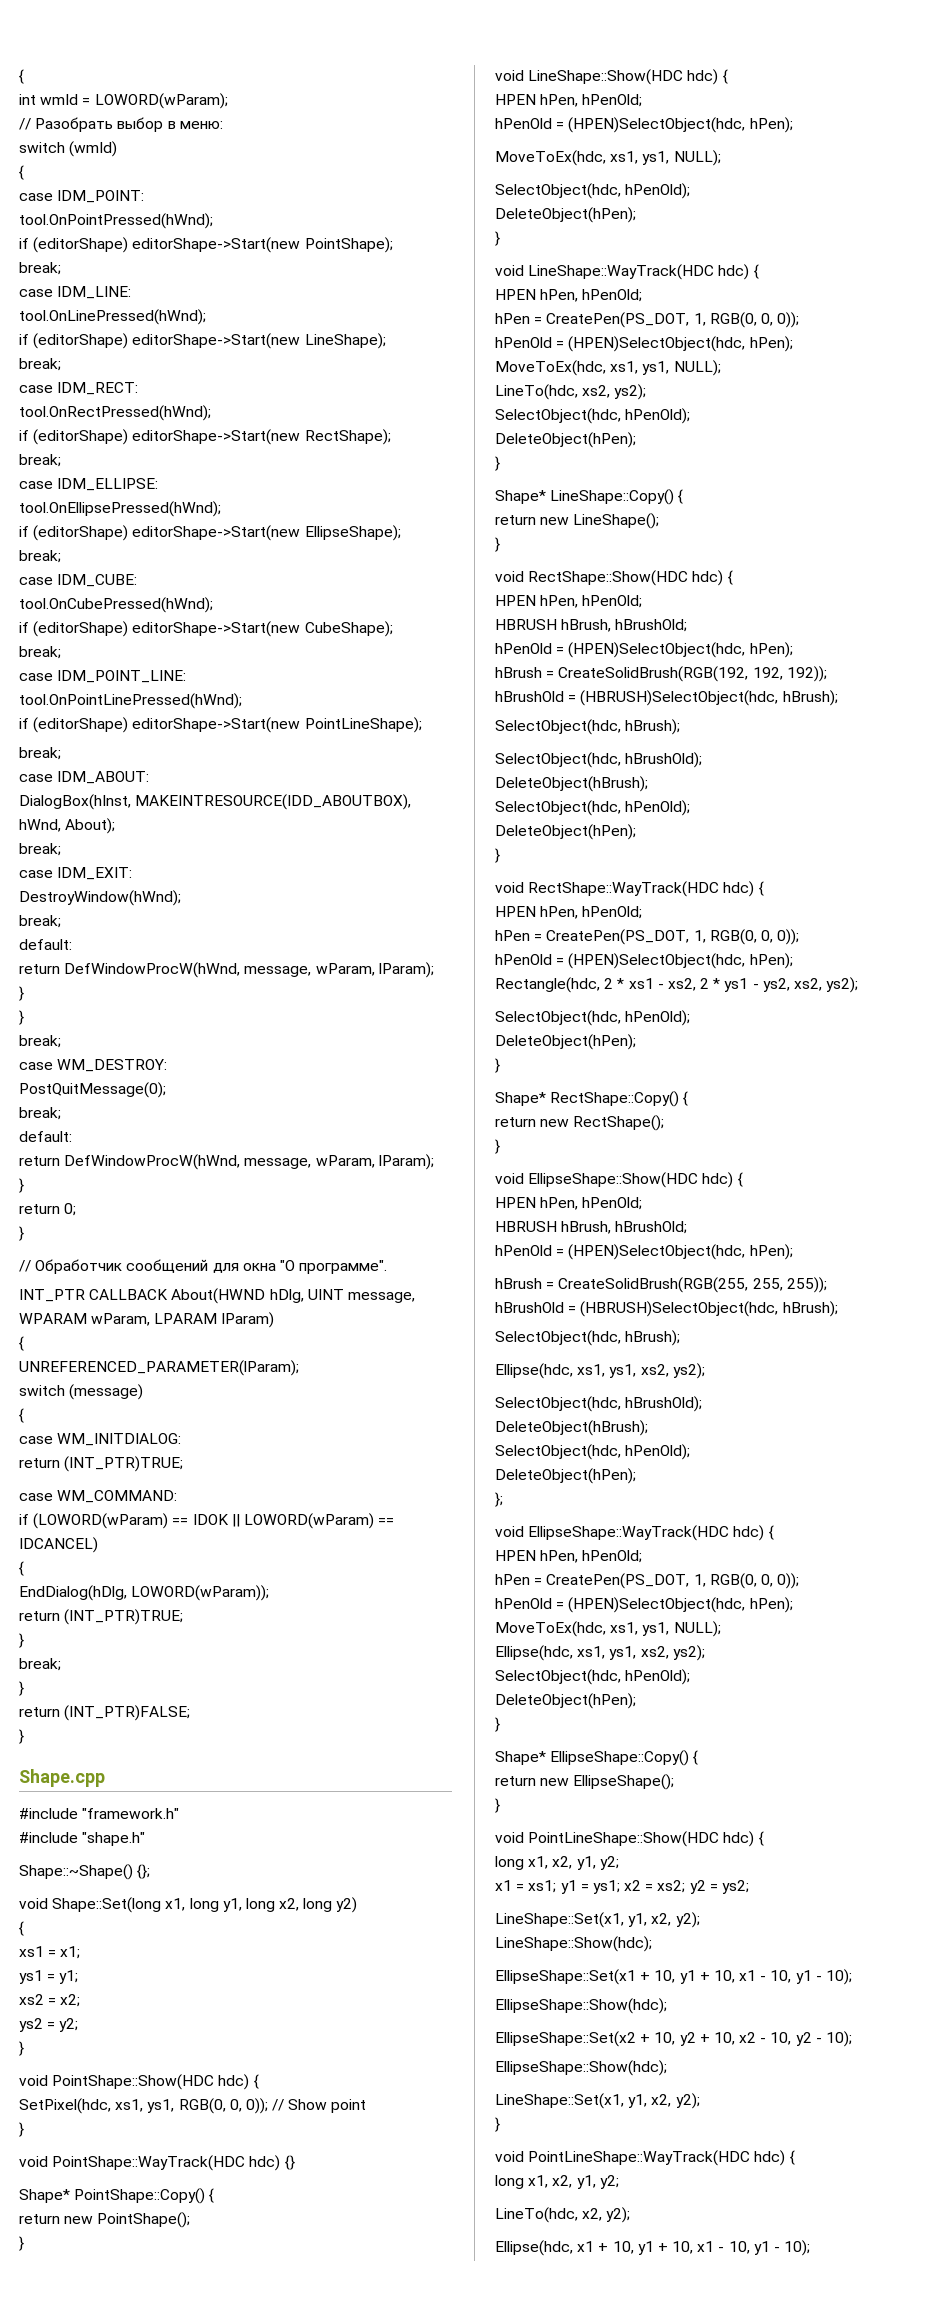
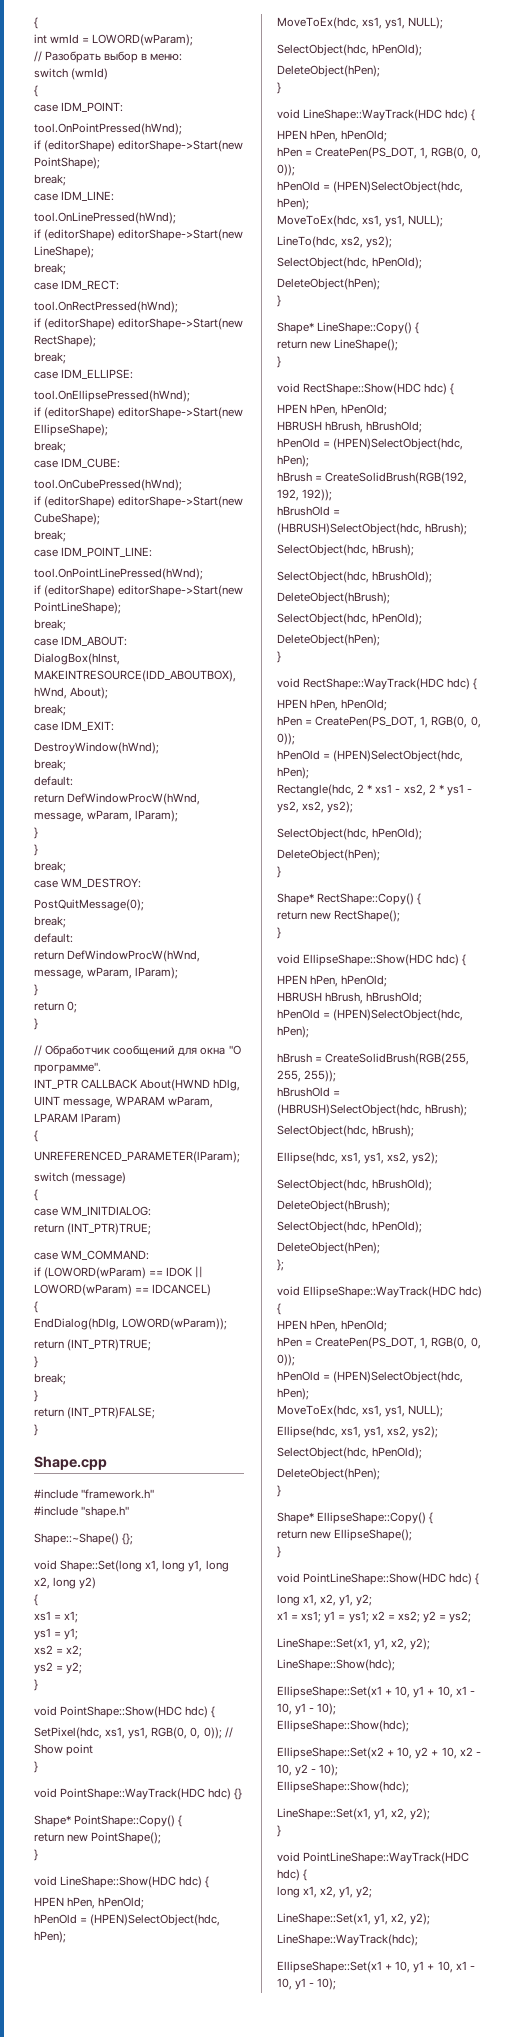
[495,2207,631,2223] [495,2240,595,2256] LineTo(hdc, x2, y2); // Ellipse(hdc, x1 -> [277,1913,431,1925] [277,1934,418,1946] [277,1961,382,1973] LineShape::Set(x1, y1, x2, y2); // LineShape::WayTrack(hdc); // EllipseShape::Set(x1

